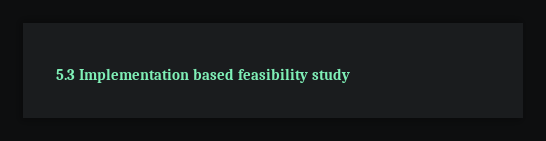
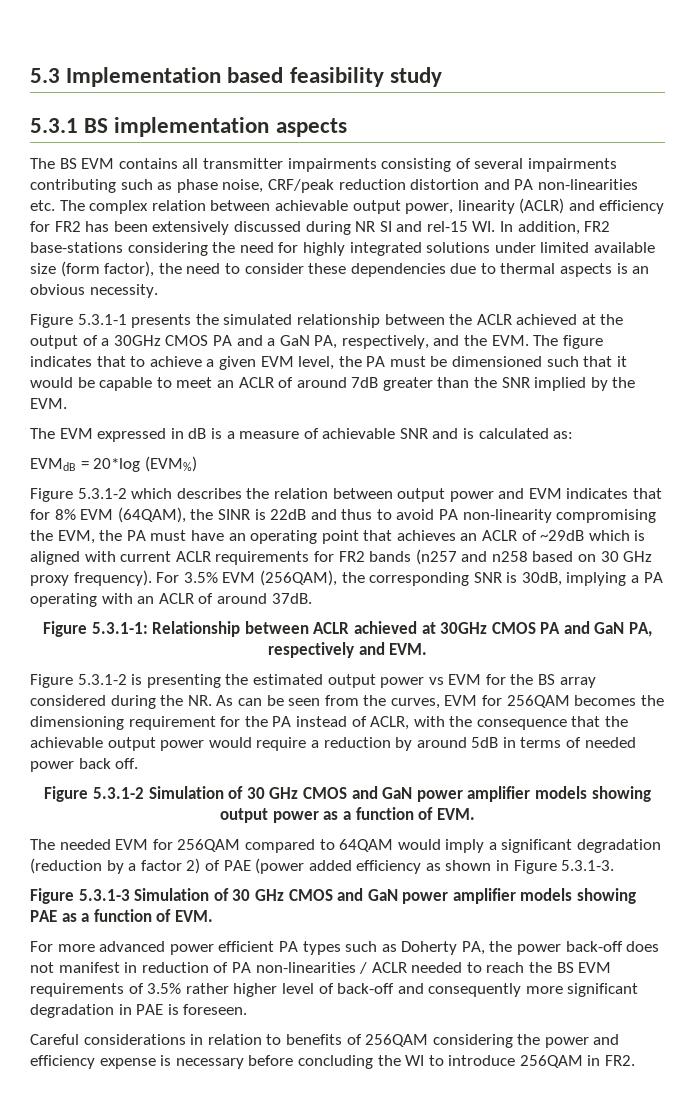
(351, 75) none -> [30,117,347,137] [30,158,617,172] [30,179,638,193] [30,198,665,214] [30,221,611,235] [30,242,655,256] [30,261,650,277] [30,284,158,298] [30,314,624,328] [30,335,603,349] [30,356,627,370] [30,377,636,391] [30,398,67,409] [30,428,574,442] [30,456,197,472] [30,488,663,502] [30,507,657,523] [30,530,646,544] [30,549,653,565] [30,570,663,586] [30,593,312,607] [42,621,653,637] [267,642,428,658] [30,674,596,688] [30,695,664,709] [30,716,629,730] [30,737,636,751] [30,758,139,772] [44,786,651,802] [220,807,475,823] [30,839,662,853] [30,858,615,874] [30,888,637,904] [30,909,213,922] [30,941,660,955] [30,962,612,974] [30,983,639,997] [30,1004,248,1018] [30,1034,620,1048] [30,1055,636,1069] // 5.3.1 BS implementation aspects // The BS EVM contains all transmitter impairments consisting of several impairments contributing such as phase noise, CRF/peak reduction distortion and PA non-linearities etc. The complex relation between achievable output power, linearity (ACLR) and efficiency for FR2 has been extensively discussed during NR SI and rel-15 WI. In addition, FR2 base-stations considering the need for highly integrated solutions under limited available size (form factor), the need to consider these dependencies due to thermal aspects is an obvious necessity. // Figure 5.3.1-1 presents the simulated relationship between the ACLR achieved at the output of a 30GHz CMOS PA and a GaN PA, respectively, and the EVM. The figure indicates that to achieve a given EVM level, the PA must be dimensioned such that it would be capable to meet an ACLR of around 7dB greater than the SNR implied by the EVM. // The EVM expressed in dB is a measure of achievable SNR and is calculated as: // EVMdB = 20*log (EVM%) // Figure 5.3.1-2 which describes the relation between output power and EVM indicates that for 8% EVM (64QAM), the SINR is 22dB and thus to avoid PA non-linearity compromising the EVM, the PA must have an operating point that achieves an ACLR of ~29dB which is aligned with current ACLR requirements for FR2 bands (n257 and n258 based on 30 GHz proxy frequency). For 3.5% EVM (256QAM), the corresponding SNR is 30dB, implying a PA operating with an ACLR of around 37dB. // Figure 5.3.1-1: Relationship between ACLR achieved at 30GHz CMOS PA and GaN PA, respectively and EVM. // Figure 5.3.1-2 is presenting the estimated output power vs EVM for the BS array considered during the NR. As can be seen from the curves, EVM for 256QAM becomes the dimensioning requirement for the PA instead of ACLR, with the consequence that the achievable output power would require a reduction by around 5dB in terms of needed power back off. // Figure 5.3.1-2 Simulation of 30 GHz CMOS and GaN power amplifier models showing output power as a function of EVM. // The needed EVM for 256QAM compared to 64QAM would imply a significant degradation (reduction by a factor 2) of PAE (power added efficiency as shown in Figure 5.3.1-3. // Figure 5.3.1-3 Simulation of 30 GHz CMOS and GaN power amplifier models showing PAE as a function of EVM. // For more advanced power efficient PA types such as Doherty PA, the power back-off does not manifest in reduction of PA non-linearities / ACLR needed to reach the BS EVM requirements of 3.5% rather higher level of back-off and consequently more significant degradation in PAE is foreseen. // Careful considerations in relation to benefits of 256QAM considering the power and efficiency expense is necessary before concluding the WI to introduce 256QAM in FR2.

